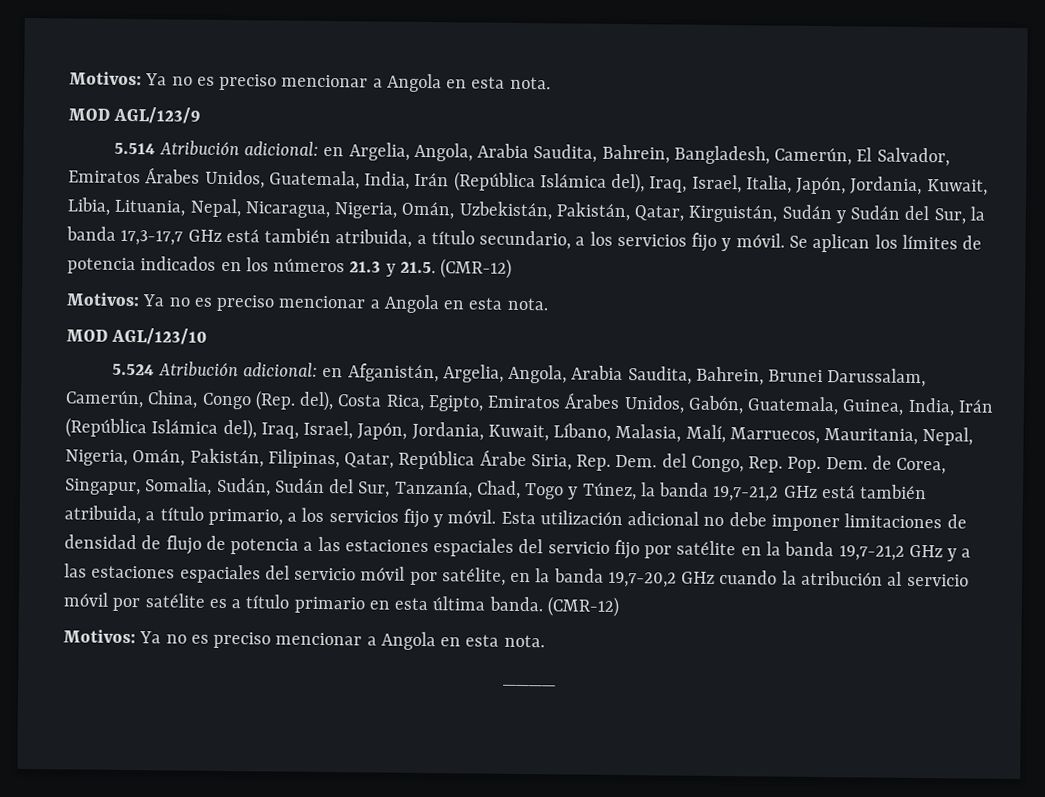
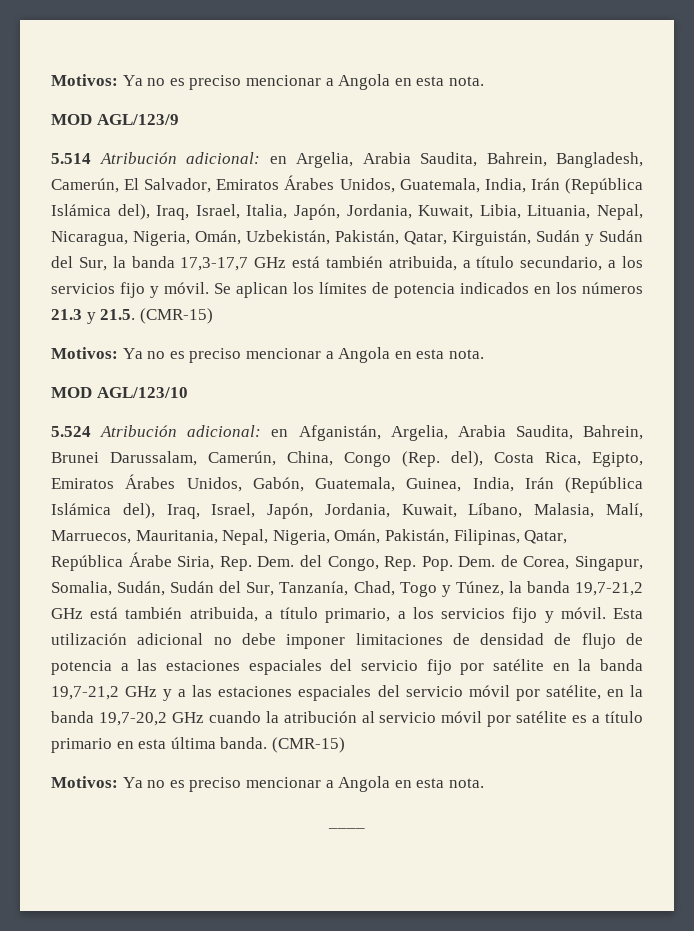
[413,142,473,162] Angola, -> (353, 160) none
[440,258,513,279] (CMR-12) -> [139,308,213,324] (CMR-15)
[508,364,568,384] Angola, -> (448, 433) none
[546,596,619,617] (CMR-12) -> [271,737,345,753] (CMR-15)

